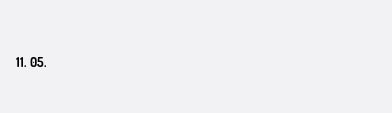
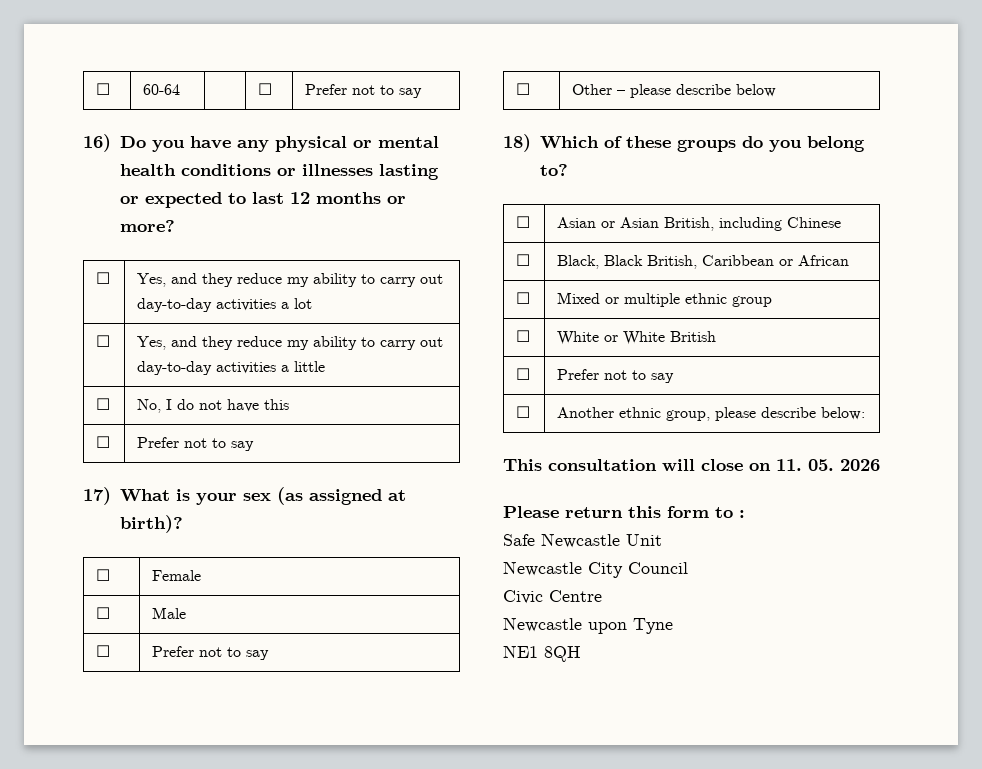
[16,57,47,67] 11. 05. -> [96,83,111,95] [143,84,181,95] [258,83,273,95] [305,84,423,98] [83,134,439,152] [119,164,439,180] [119,192,406,208] [119,220,175,232] [96,272,111,284] [137,273,444,287] [137,298,313,312] [96,335,111,347] [137,336,444,350] [137,361,326,375] [96,398,111,410] [137,399,290,413] [96,436,111,448] [137,437,255,451] [83,487,406,505] [119,515,183,533] [96,569,111,581] [152,570,202,581] [96,607,111,619] [152,607,187,619] [96,645,111,657] [152,646,270,660] [516,83,531,95] [572,84,777,98] [503,134,865,152] [539,164,568,176] [516,216,531,228] [557,217,842,231] [516,254,531,266] [557,255,850,269] [516,292,531,304] [557,292,773,307] [516,330,531,342] [557,331,717,345] [516,368,531,380] [557,369,675,383] [516,406,531,418] [557,407,866,421] [503,459,880,471] [503,506,745,518] [503,533,662,548] [503,561,688,578] [503,590,602,604] [503,617,673,634] [503,645,581,662] ☐ | 60-64 | | ☐ | Prefer not to say // 16) Do you have any physical or mental health conditions or illnesses lasting or expected to last 12 months or more? // ☐ | Yes, and they reduce my ability to carry out day-to-day activities a lot // ☐ | Yes, and they reduce my ability to carry out day-to-day activities a little // ☐ | No, I do not have this // ☐ | Prefer not to say // 17) What is your sex (as assigned at birth)? // ☐ | Female // ☐ | Male // ☐ | Prefer not to say // ☐ | Other – please describe below // 18) Which of these groups do you belong to? // ☐ | Asian or Asian British, including Chinese // ☐ | Black, Black British, Caribbean or African // ☐ | Mixed or multiple ethnic group // ☐ | White or White British // ☐ | Prefer not to say // ☐ | Another ethnic group, please describe below: // This consultation will close on 11. 05. 2026 // Please return this form to : // Safe Newcastle Unit // Newcastle City Council // Civic Centre // Newcastle upon Tyne // NE1 8QH

